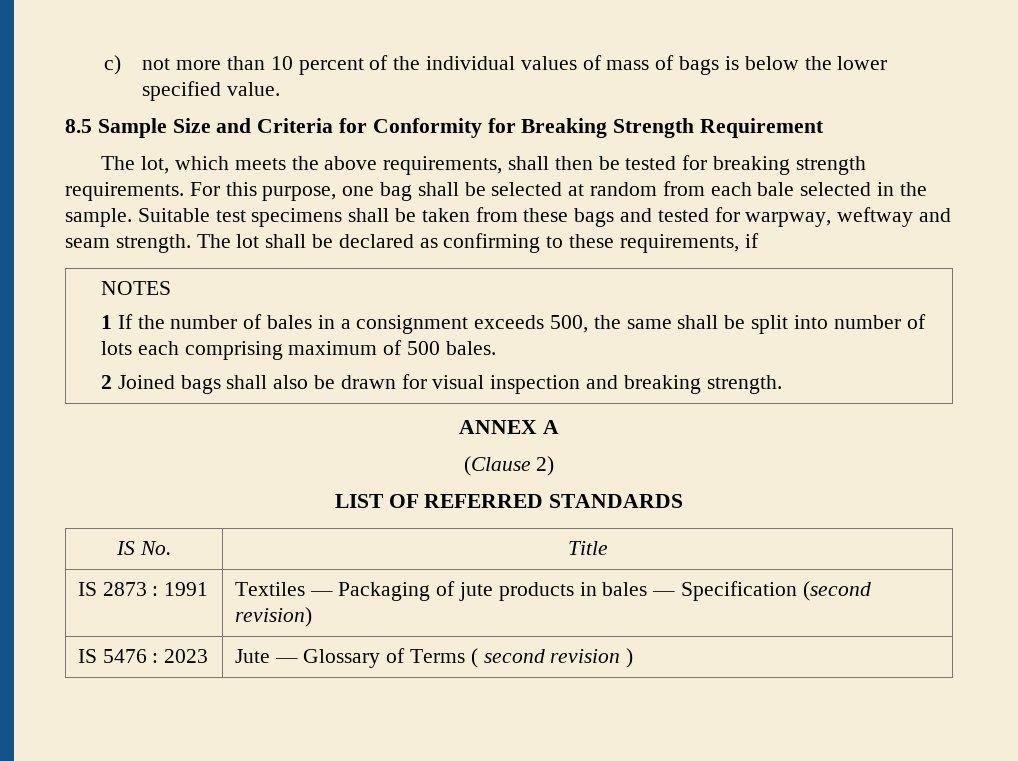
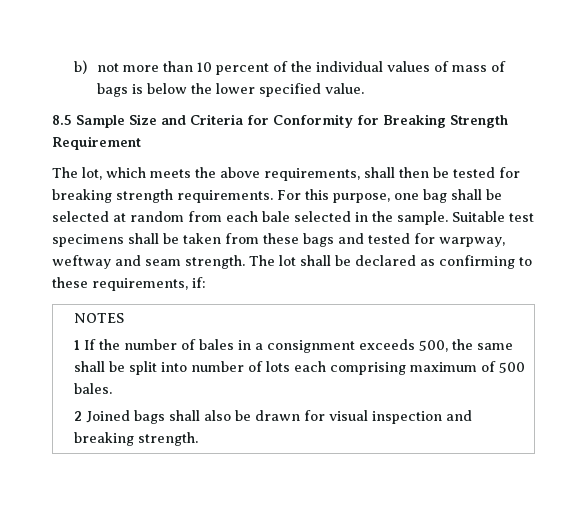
[103,55,121,75] c) -> [74,60,88,74] b)
[744,233,759,248] if -> [192,277,206,288] if:
[459,420,559,434] [463,456,555,476] [334,494,684,508] [116,541,171,555] [567,541,608,555] [77,582,209,596] [234,581,871,601] [234,607,312,627] [77,649,209,663] [234,648,634,668] // ANNEX A // (Clause 2) // LIST OF REFERRED STANDARDS // IS No. | Title // IS 2873 : 1991 | Textiles — Packaging of jute products in bales — Specification (second revision) // IS 5476 : 2023 | Jute — Glossary of Terms ( second revision ) -> (198, 439) none

